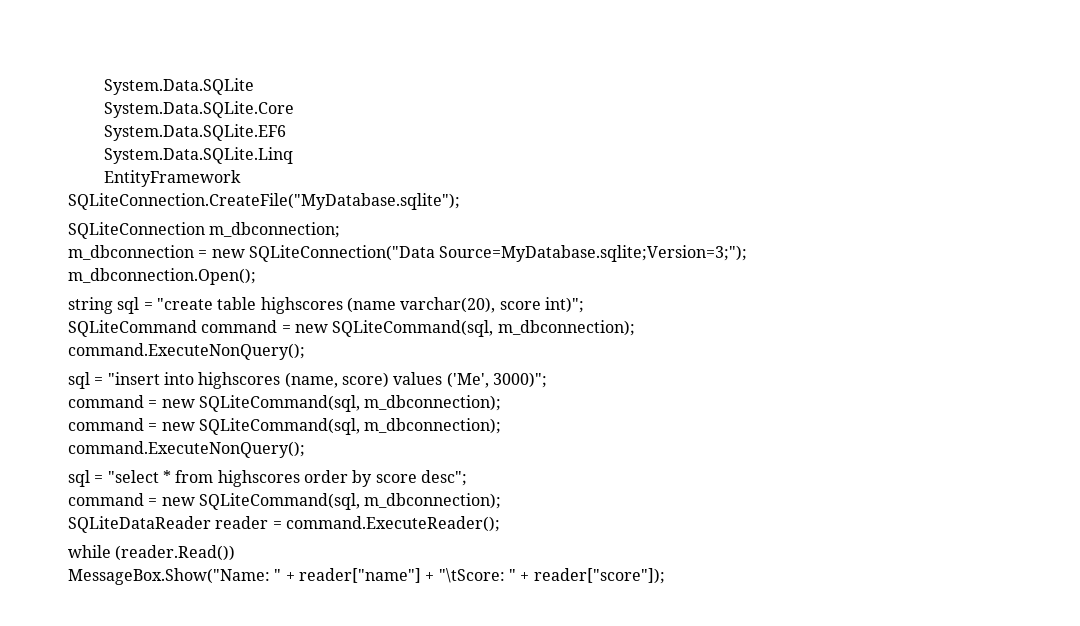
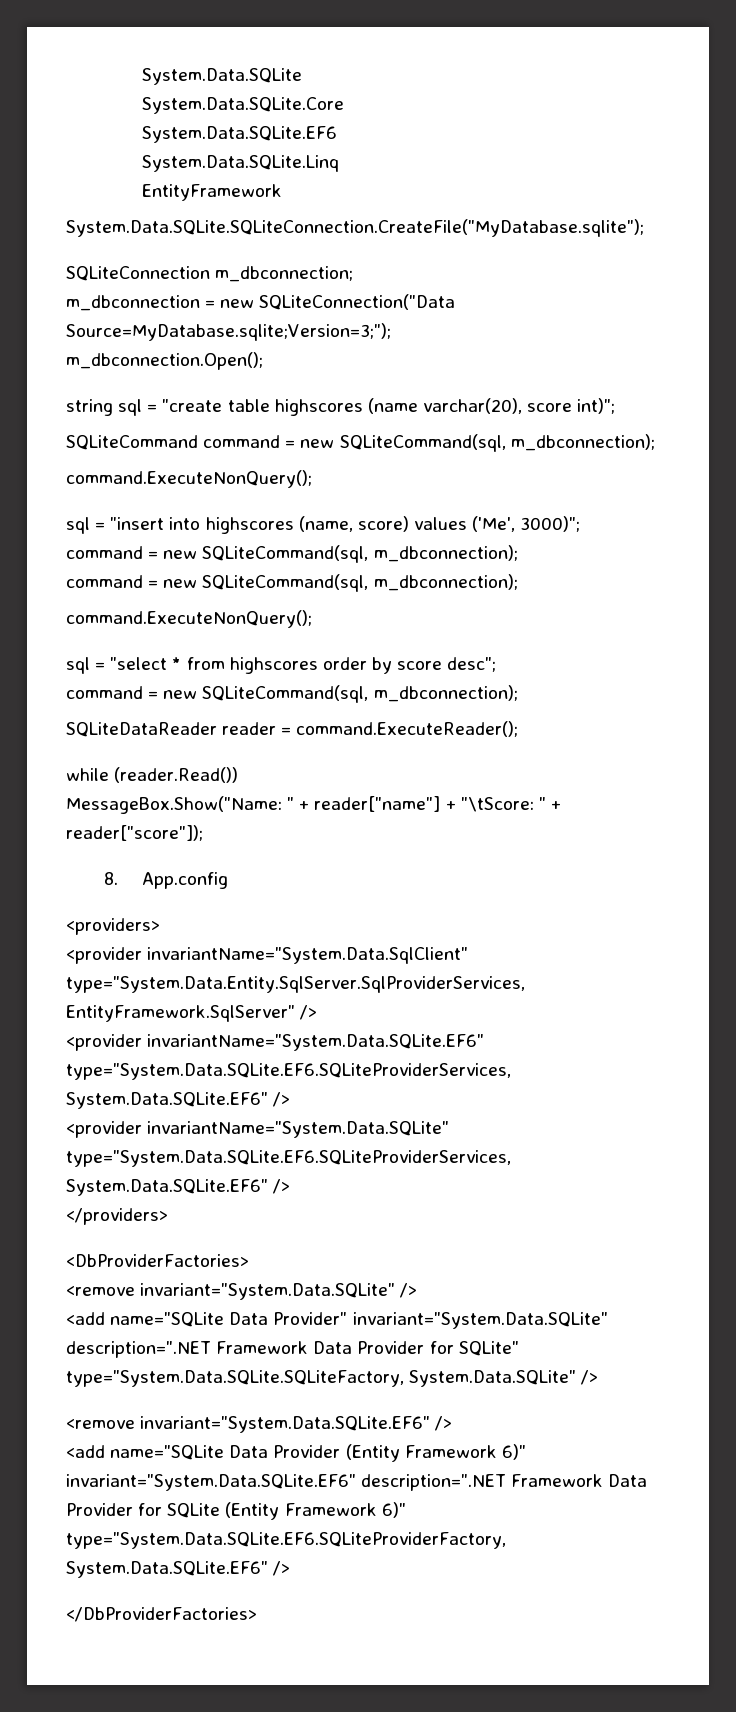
[68,193,460,210] SQLiteConnection.CreateFile("MyDatabase.sqlite"); -> [66,219,644,237] System.Data.SQLite.SQLiteConnection.CreateFile("MyDatabase.sqlite");
(665, 576) none -> [103,872,228,889] [66,918,160,935] [66,947,469,964] [66,976,525,993] [66,1005,318,1022] [66,1034,485,1051] [66,1063,511,1080] [66,1092,291,1109] [66,1121,450,1138] [66,1150,511,1167] [66,1179,291,1196] [66,1208,168,1225] [66,1254,249,1267] [66,1283,418,1300] [66,1312,608,1329] [66,1341,519,1358] [66,1370,599,1387] [66,1416,453,1433] [66,1444,526,1462] [66,1474,648,1491] [66,1502,406,1520] [66,1532,506,1549] [66,1561,291,1578] [66,1607,257,1622] // 8. App.config // <providers> // <provider invariantName="System.Data.SqlClient" type="System.Data.Entity.SqlServer.SqlProviderServices, EntityFramework.SqlServer" /> // <provider invariantName="System.Data.SQLite.EF6" type="System.Data.SQLite.EF6.SQLiteProviderServices, System.Data.SQLite.EF6" /> // <provider invariantName="System.Data.SQLite" type="System.Data.SQLite.EF6.SQLiteProviderServices, System.Data.SQLite.EF6" /> // </providers> // <DbProviderFactories> // <remove invariant="System.Data.SQLite" /> // <add name="SQLite Data Provider" invariant="System.Data.SQLite" description=".NET Framework Data Provider for SQLite" type="System.Data.SQLite.SQLiteFactory, System.Data.SQLite" /> // <remove invariant="System.Data.SQLite.EF6" /> // <add name="SQLite Data Provider (Entity Framework 6)" invariant="System.Data.SQLite.EF6" description=".NET Framework Data Provider for SQLite (Entity Framework 6)" type="System.Data.SQLite.EF6.SQLiteProviderFactory, System.Data.SQLite.EF6" /> // </DbProviderFactories>

